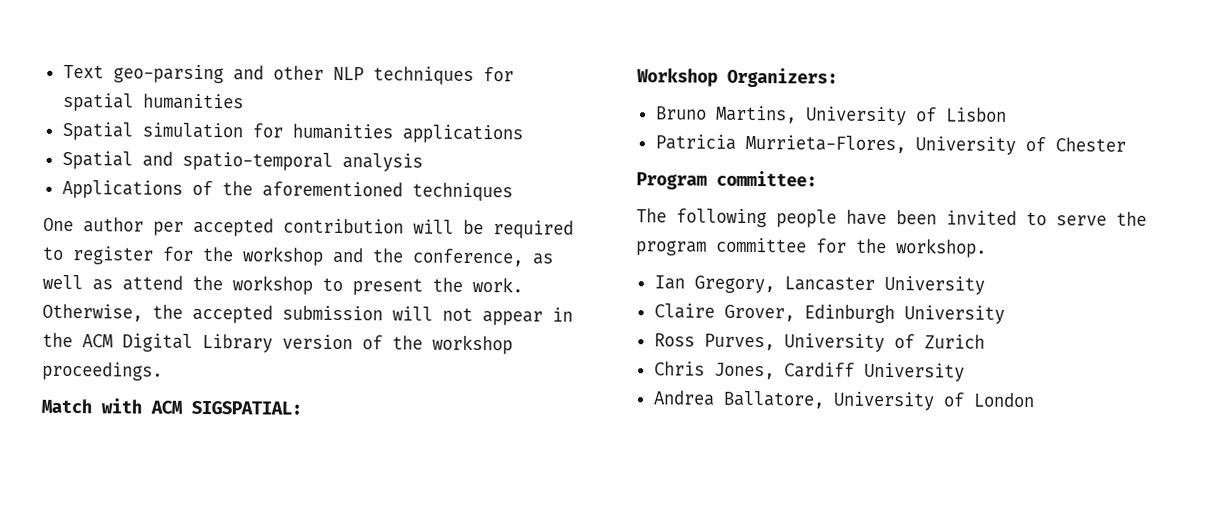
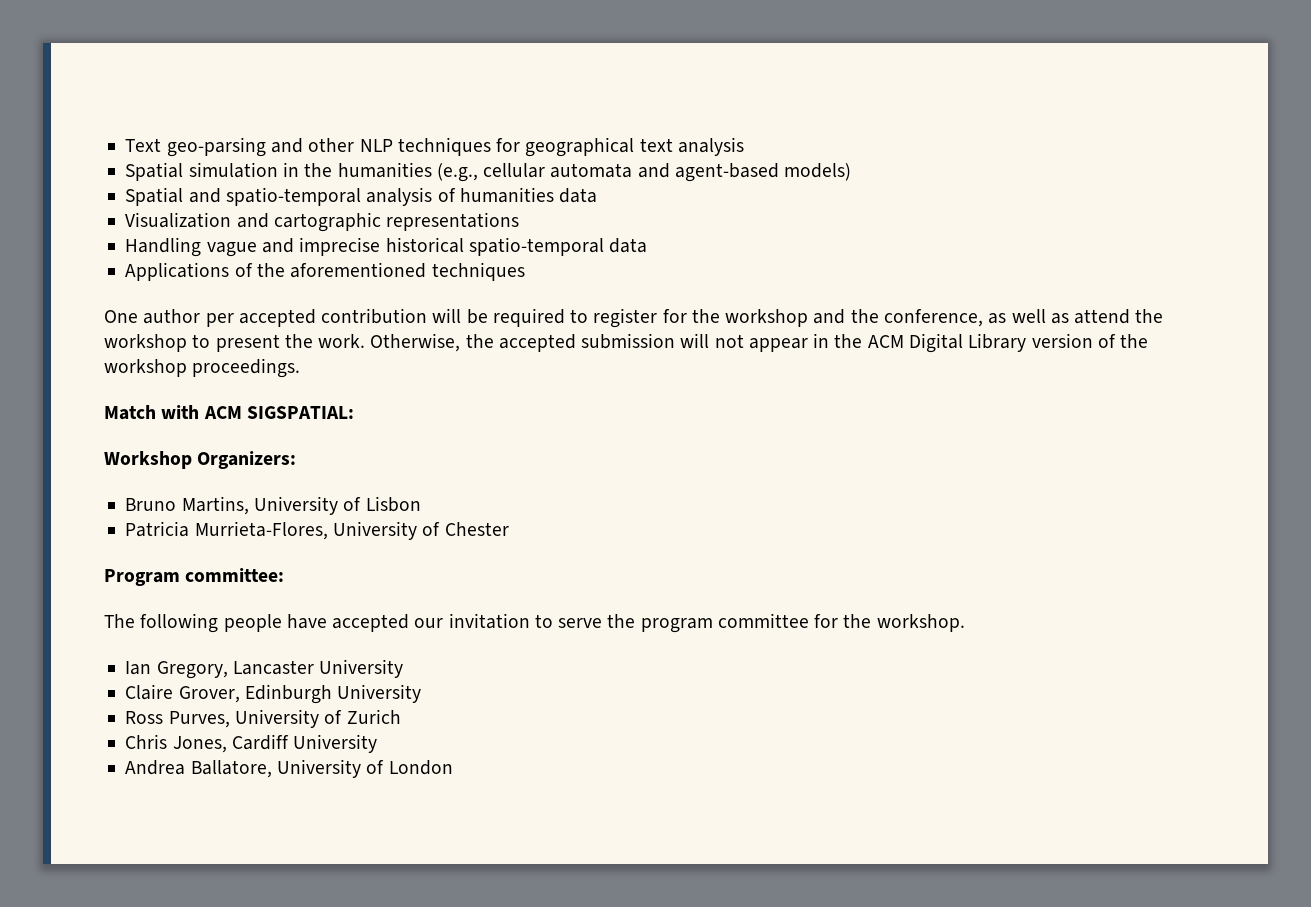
[62,92,244,112] spatial humanities -> [525,137,744,157] geographical text analysis
[251,123,523,144] [61,150,423,172] for humanities applications // Spatial and spatio-temporal analysis -> [282,162,852,182] [125,187,598,206] [125,212,520,232] [125,237,648,257] in the humanities (e.g., cellular automata and agent-based models) // Spatial and spatio-temporal analysis of humanities data // Visualization and cartographic representations // Handling vague and imprecise historical spatio-temporal data
[896,210,1017,225] been invited -> [332,613,530,632] accepted our invitation

